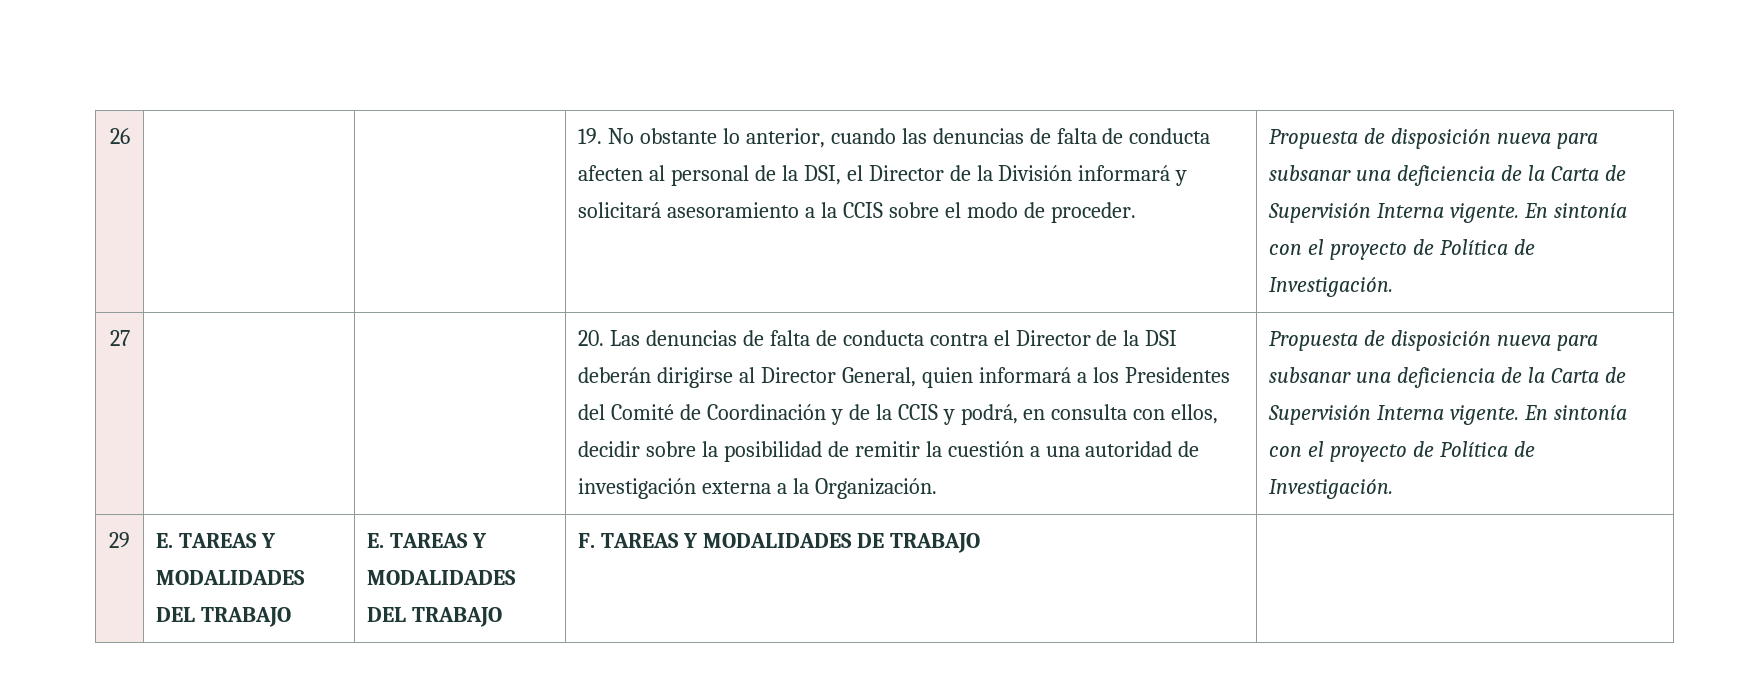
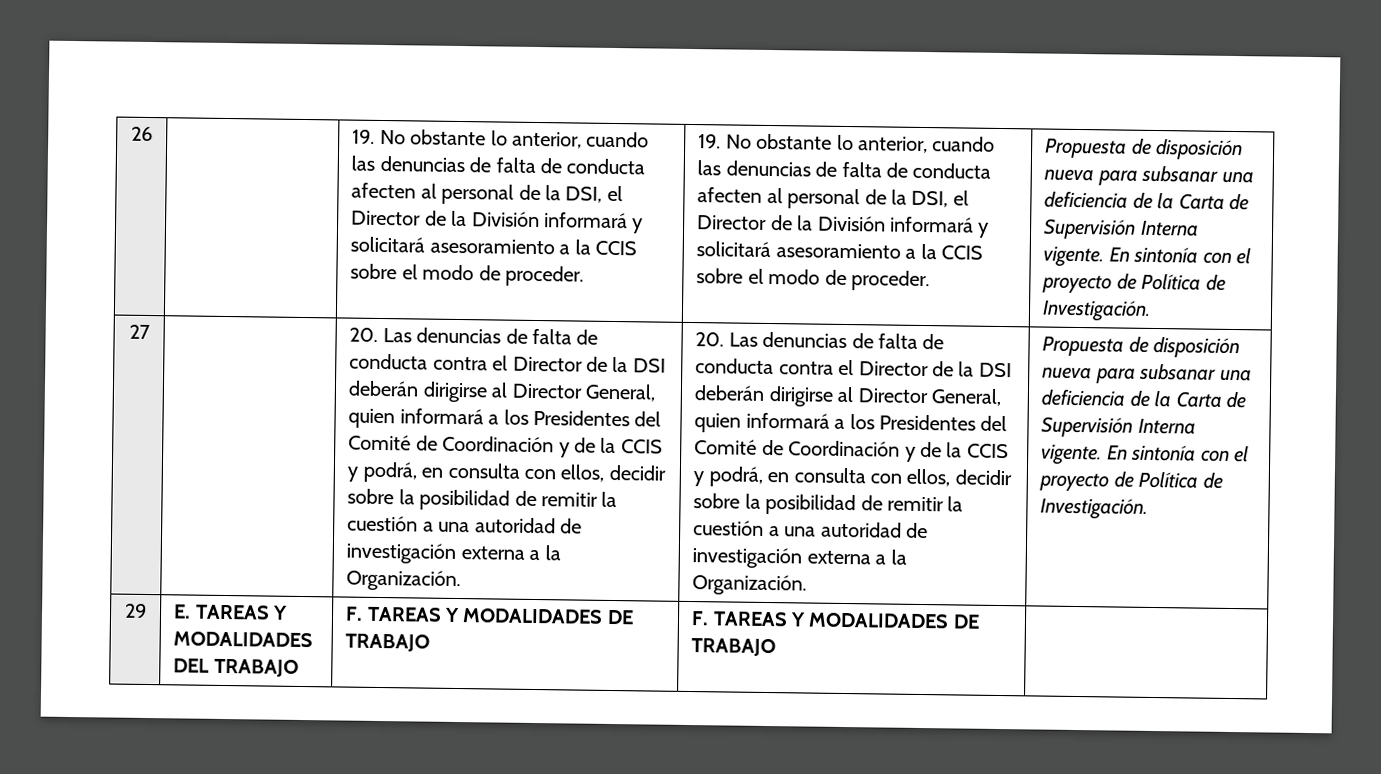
(130, 136) none -> [352,129,650,149] [351,155,646,175] [351,182,623,205] [351,210,644,234] [350,236,637,256] [350,263,584,287] 19. No obstante lo anterior, cuando las denuncias de falta de conducta afecten al personal de la DSI, el Director de la División informará y solicitará asesoramiento a la CCIS sobre el modo de proceder.
(130, 338) none -> [349,327,599,345] [349,353,666,373] [348,380,656,403] [348,408,662,429] [348,434,663,458] [347,461,666,483] [347,488,618,511] [347,515,582,534] [346,542,561,564] [346,569,462,592] 20. Las denuncias de falta de conducta contra el Director de la DSI deberán dirigirse al Director General, quien informará a los Presidentes del Comité de Coordinación y de la CCIS y podrá, en consulta con ellos, decidir sobre la posibilidad de remitir la cuestión a una autoridad de investigación externa a la Organización.
[367,533,487,548] [367,570,517,585] [367,607,407,622] E. TAREAS Y MODALIDADES DEL -> [345,606,634,625] F. TAREAS Y MODALIDADES DE

